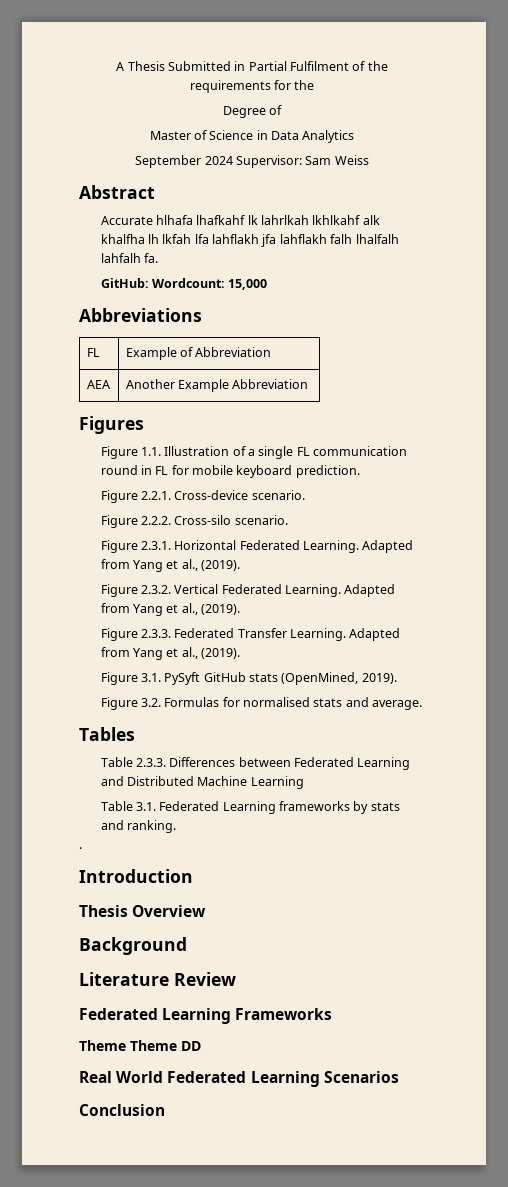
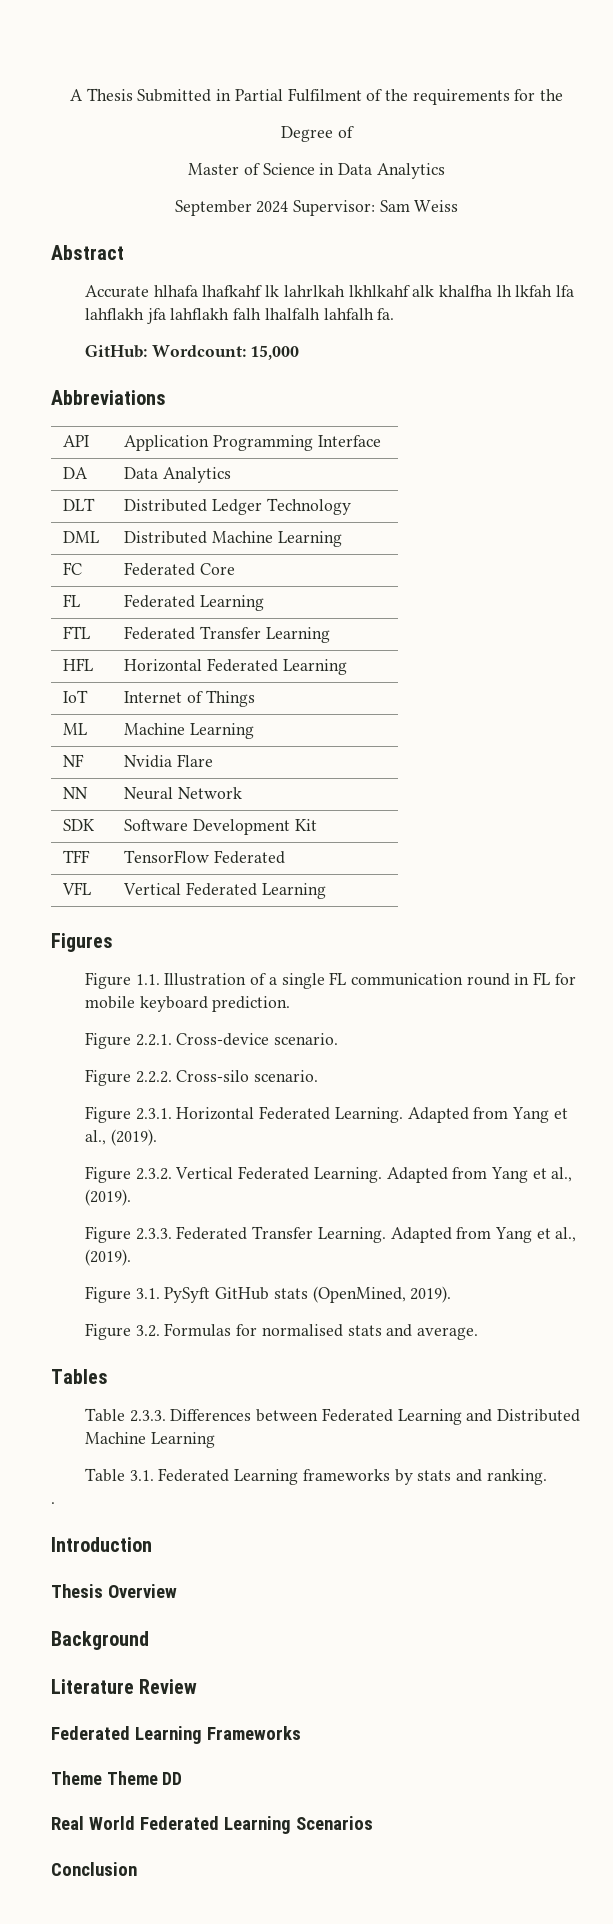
[86,348,100,357] [125,347,272,360] [86,380,110,389] [125,379,309,392] FL | Example of Abbreviation // AEA | Another Example Abbreviation -> [63,435,90,447] [124,435,381,451] [63,467,89,479] [124,467,231,483] [63,498,96,511] [124,498,351,515] [63,531,100,543] [124,531,342,547] [63,562,83,575] [124,562,235,576] [63,594,81,607] [124,594,264,611] [63,626,91,639] [124,626,330,643] [63,658,94,671] [124,658,347,675] [63,690,89,703] [124,690,255,707] [63,723,88,735] [124,723,254,739] [63,754,85,767] [124,754,213,768] [63,787,89,799] [124,787,242,800] [63,819,96,831] [124,819,317,835] [63,850,91,863] [124,850,285,864] [62,882,92,895] [123,882,326,899] API | Application Programming Interface // DA | Data Analytics // DLT | Distributed Ledger Technology // DML | Distributed Machine Learning // FC | Federated Core // FL | Federated Learning // FTL | Federated Transfer Learning // HFL | Horizontal Federated Learning // IoT | Internet of Things // ML | Machine Learning // NF | Nvidia Flare // NN | Neural Network // SDK | Software Development Kit // TFF | TensorFlow Federated // VFL | Vertical Federated Learning

